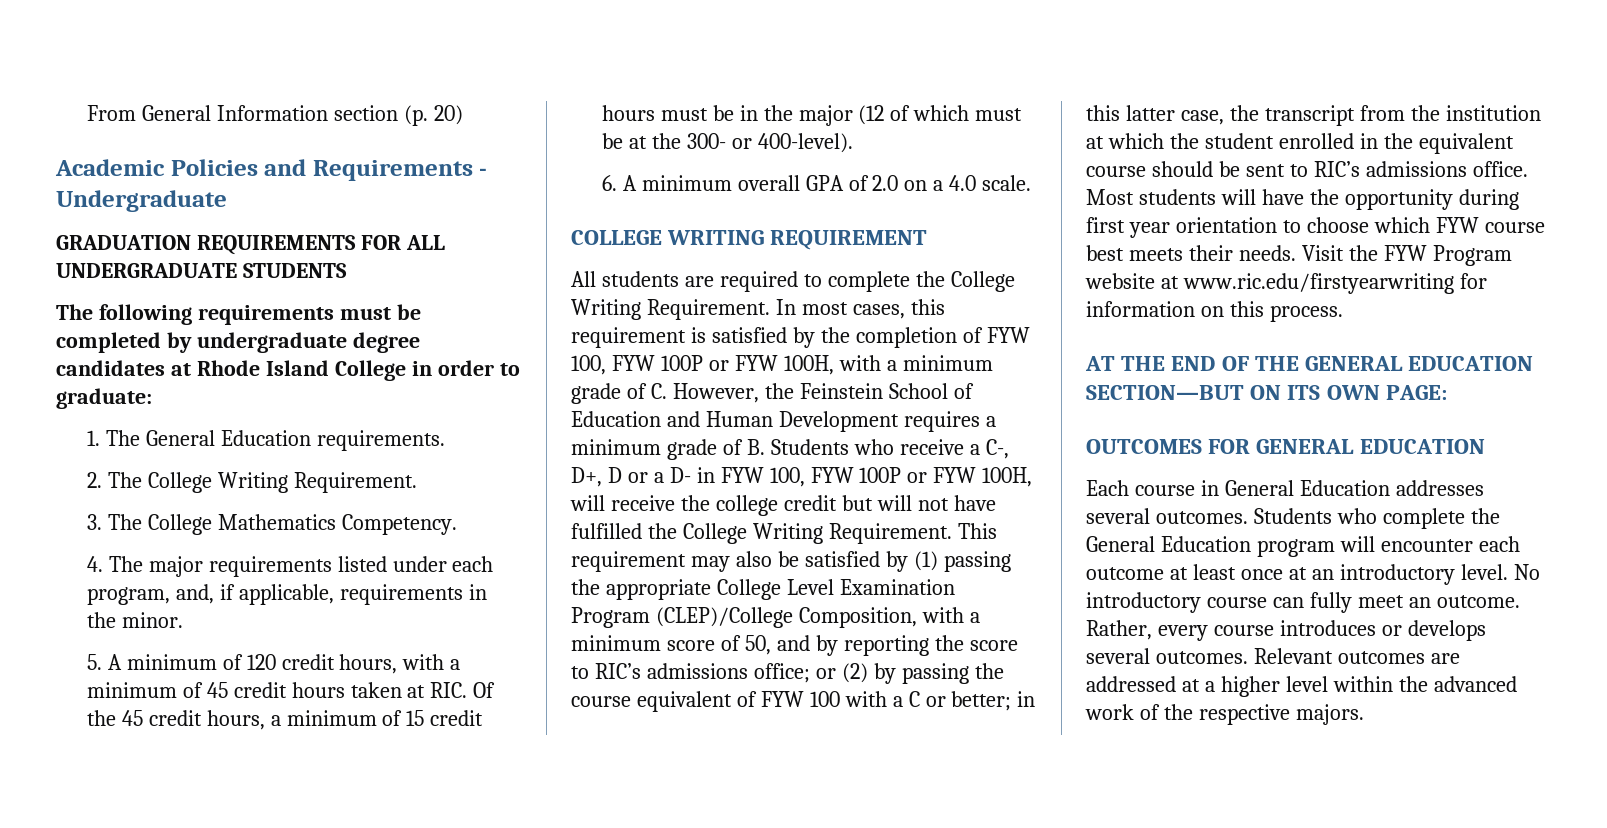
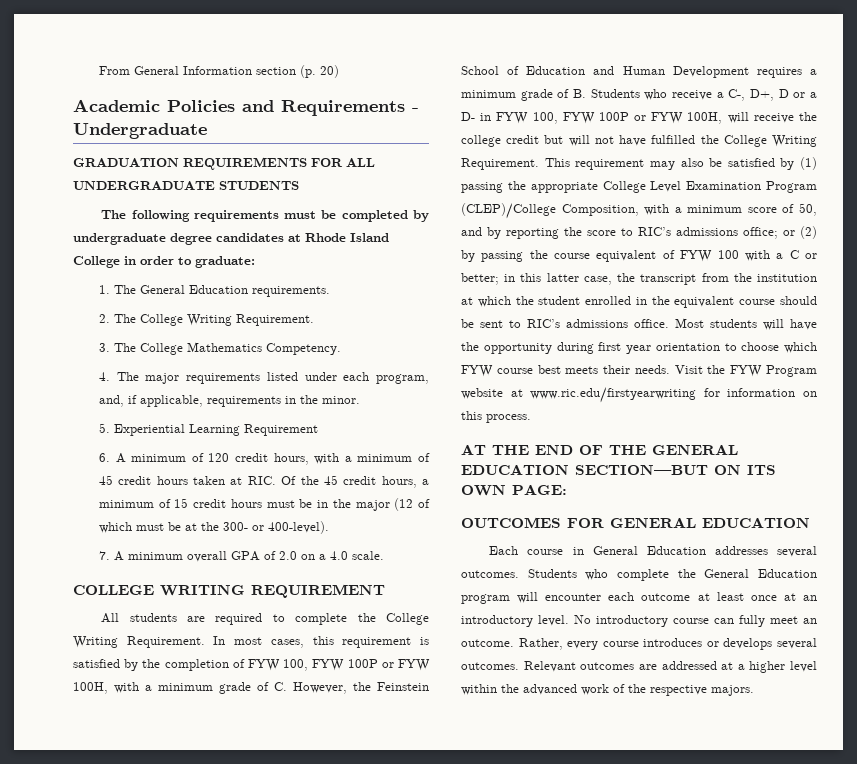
(102, 662) none -> [113,424,318,436] [98,453,110,462] Experiential Learning Requirement // 6.
[601,175,617,191] 6. -> [98,551,110,560] 7.

